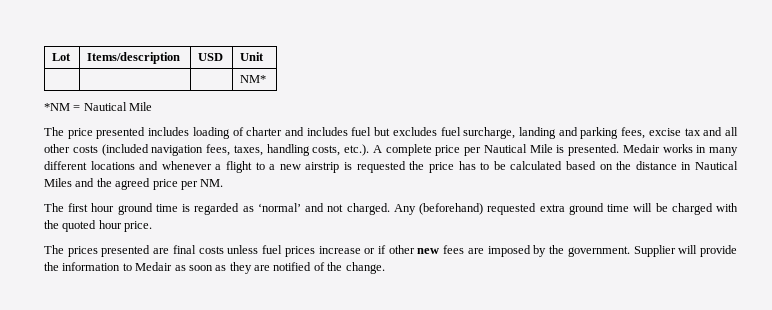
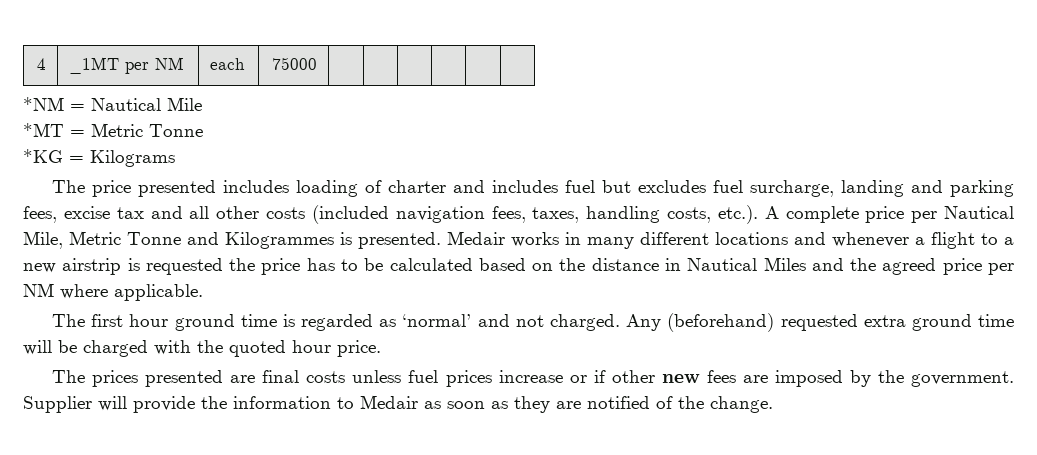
[52,53,72,61] [87,52,181,64] [198,53,224,61] [240,52,265,61] [240,75,267,83] [44,102,153,111] Lot | Items/description | USD | Unit // | | | NM* // *NM = Nautical Mile -> [36,58,46,70] [69,57,185,74] [210,58,246,70] [271,57,317,70] [23,97,202,111] [23,123,203,137] [23,149,175,167] 4 | _1MT per NM | each | 75000 | | | | | | // *NM = Nautical Mile // *MT = Metric Tonne // *KG = Kilograms
[529,144,553,153] Mile -> [23,231,334,249] Mile, Metric Tonne and Kilogrammes
[200,179,224,187] NM. -> [23,283,203,301] NM where applicable.

